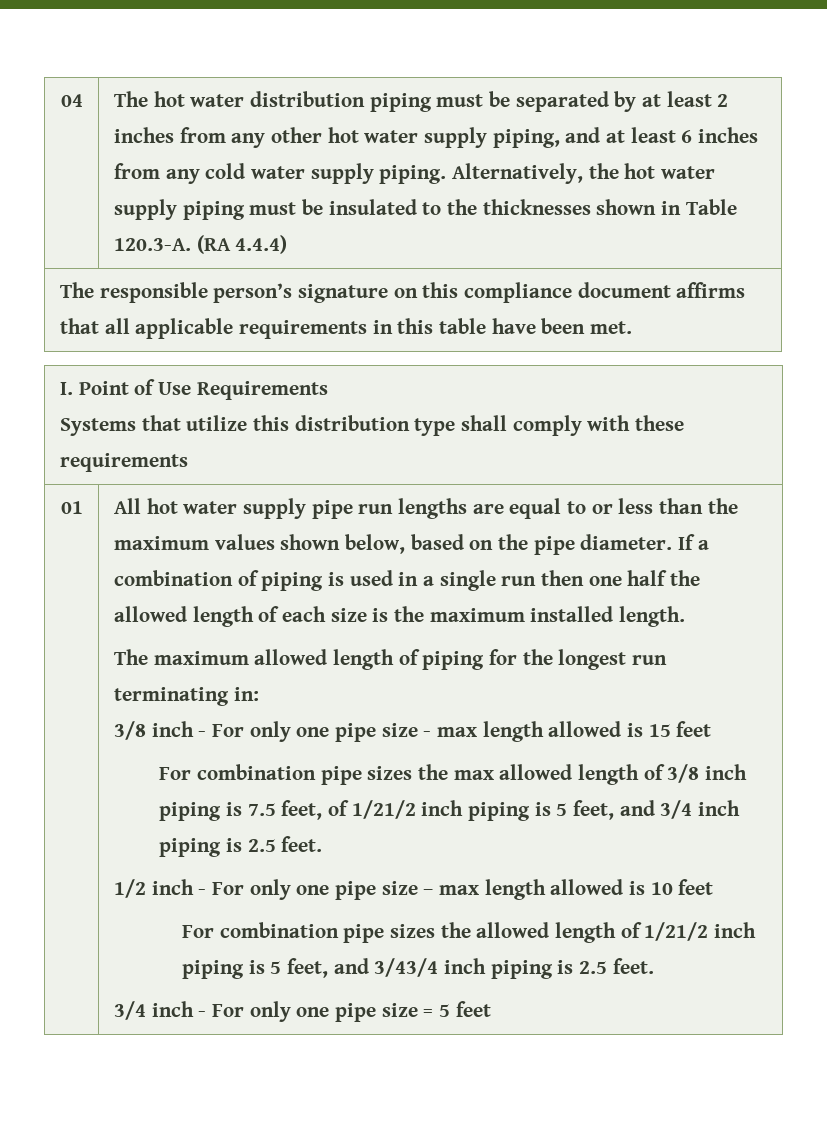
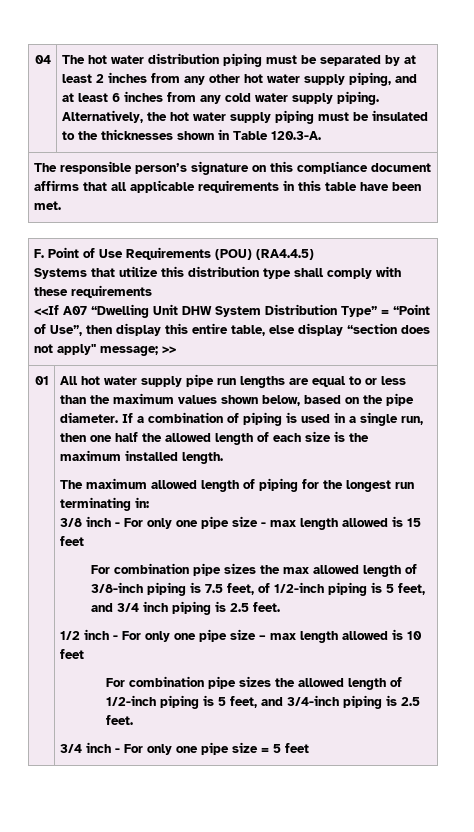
[196,235,288,254] (RA 4.4.4) -> (321, 135) none
[59,382,73,395] I. -> [33,249,44,258] F.
(328, 390) none -> [214,249,314,260] (POU) (RA4.4.5)
(188, 462) none -> [33,304,430,318] [33,323,430,336] [33,344,176,356] // <<If A07 “Dwelling Unit DHW System Distribution Type” = “Point of Use”, then display this entire table, else display “section does not apply" message; >>
[501,576,537,586] run -> [400,416,423,425] run,
[667,764,748,783] 3/8 inch -> [90,582,143,593] 3/8-inch
[351,800,464,819] 1/21/2 inch -> [273,582,324,593] 1/2-inch
[644,922,757,941] [182,958,487,979] 1/21/2 inch piping is 5 feet, and 3/43/4 inch -> [106,695,340,709] 1/2-inch piping is 5 feet, and 3/4-inch

